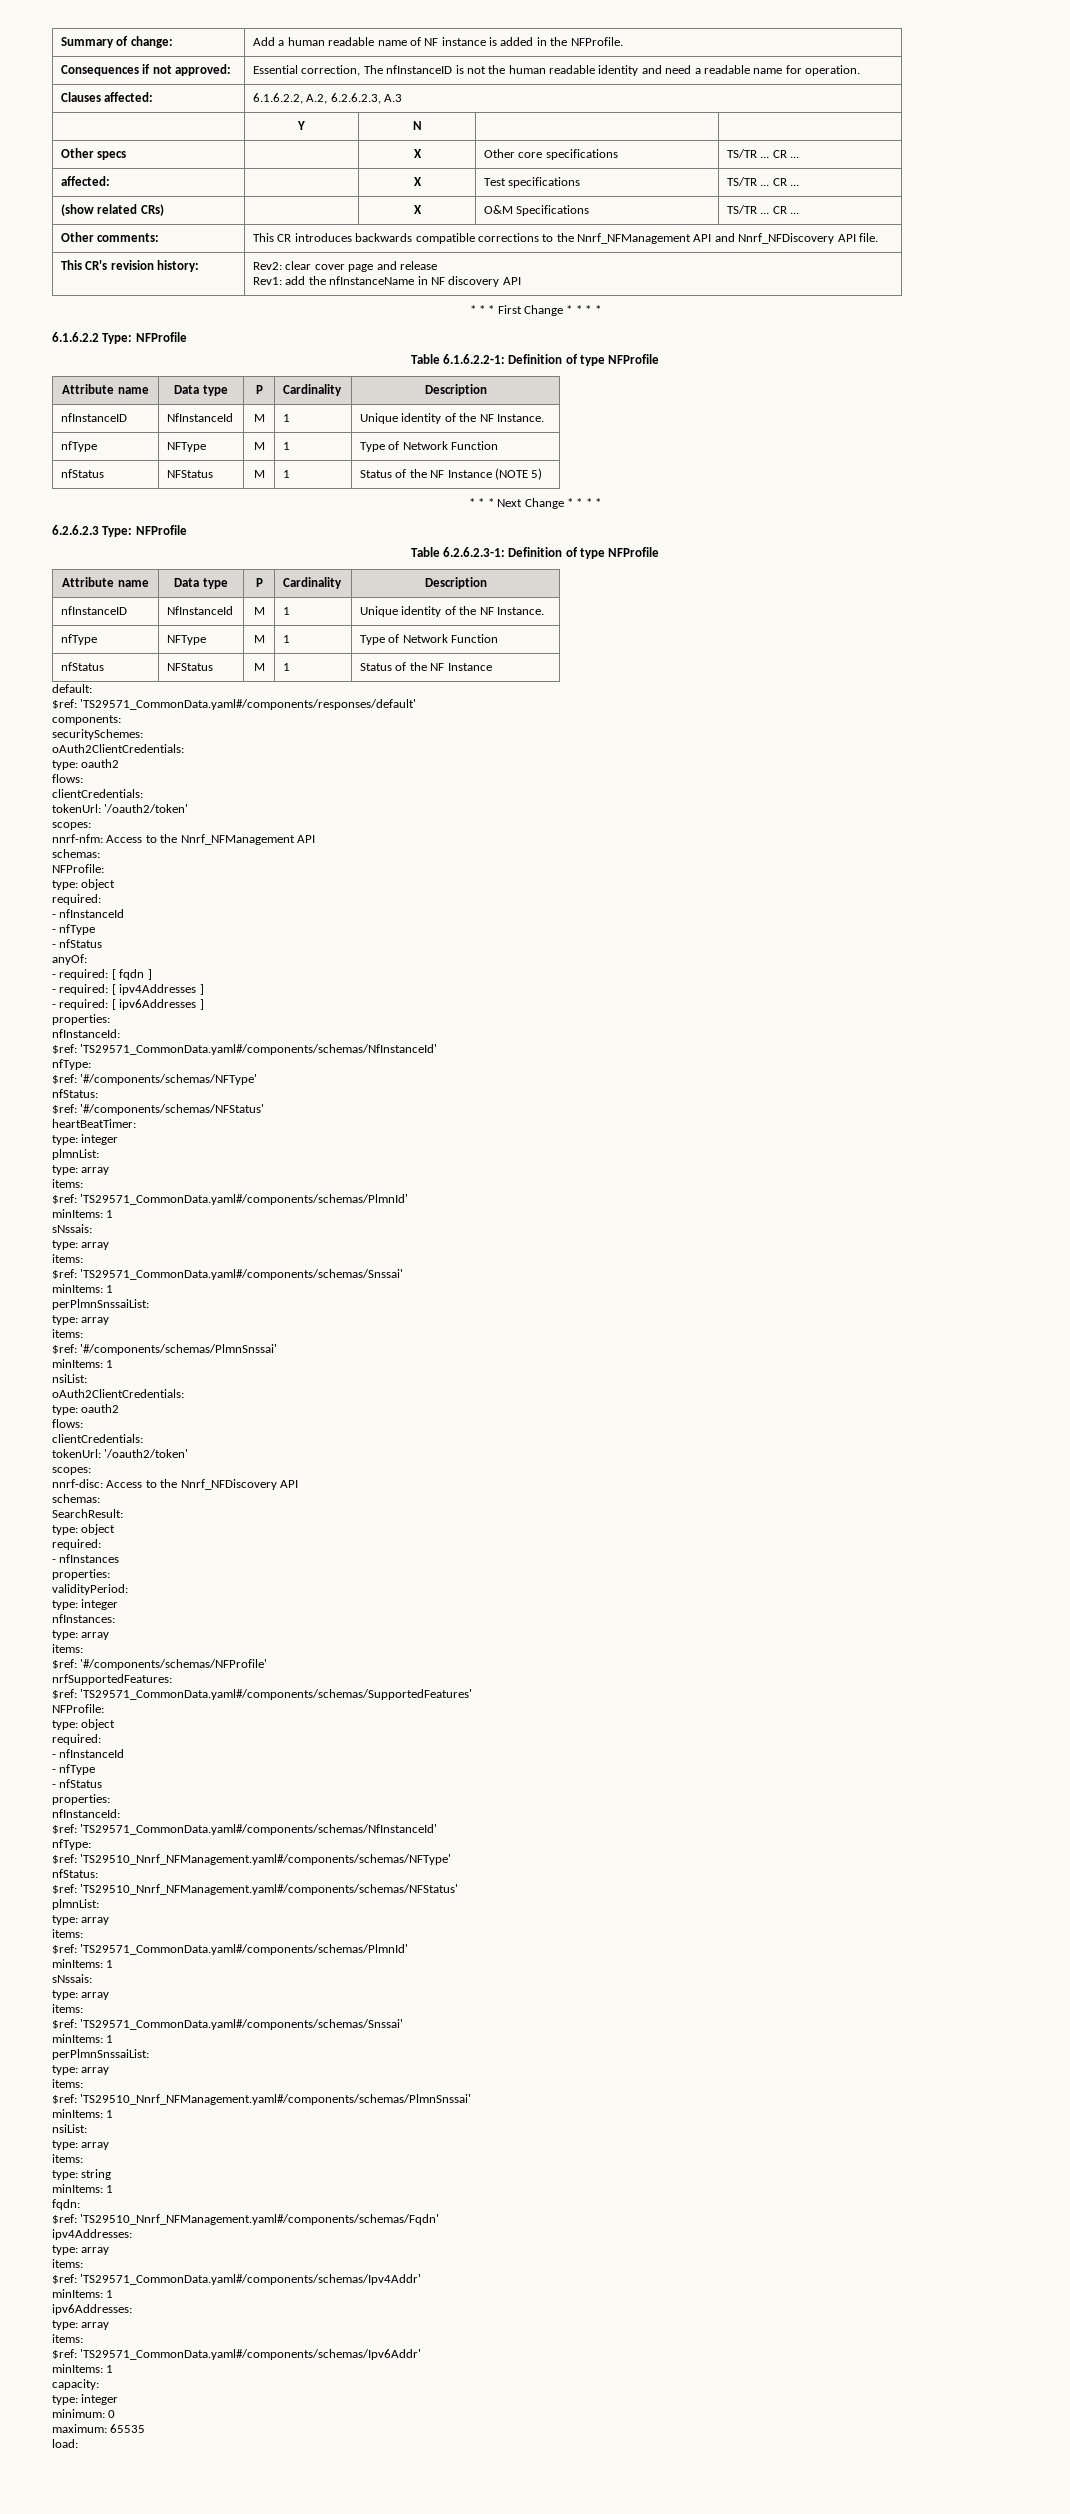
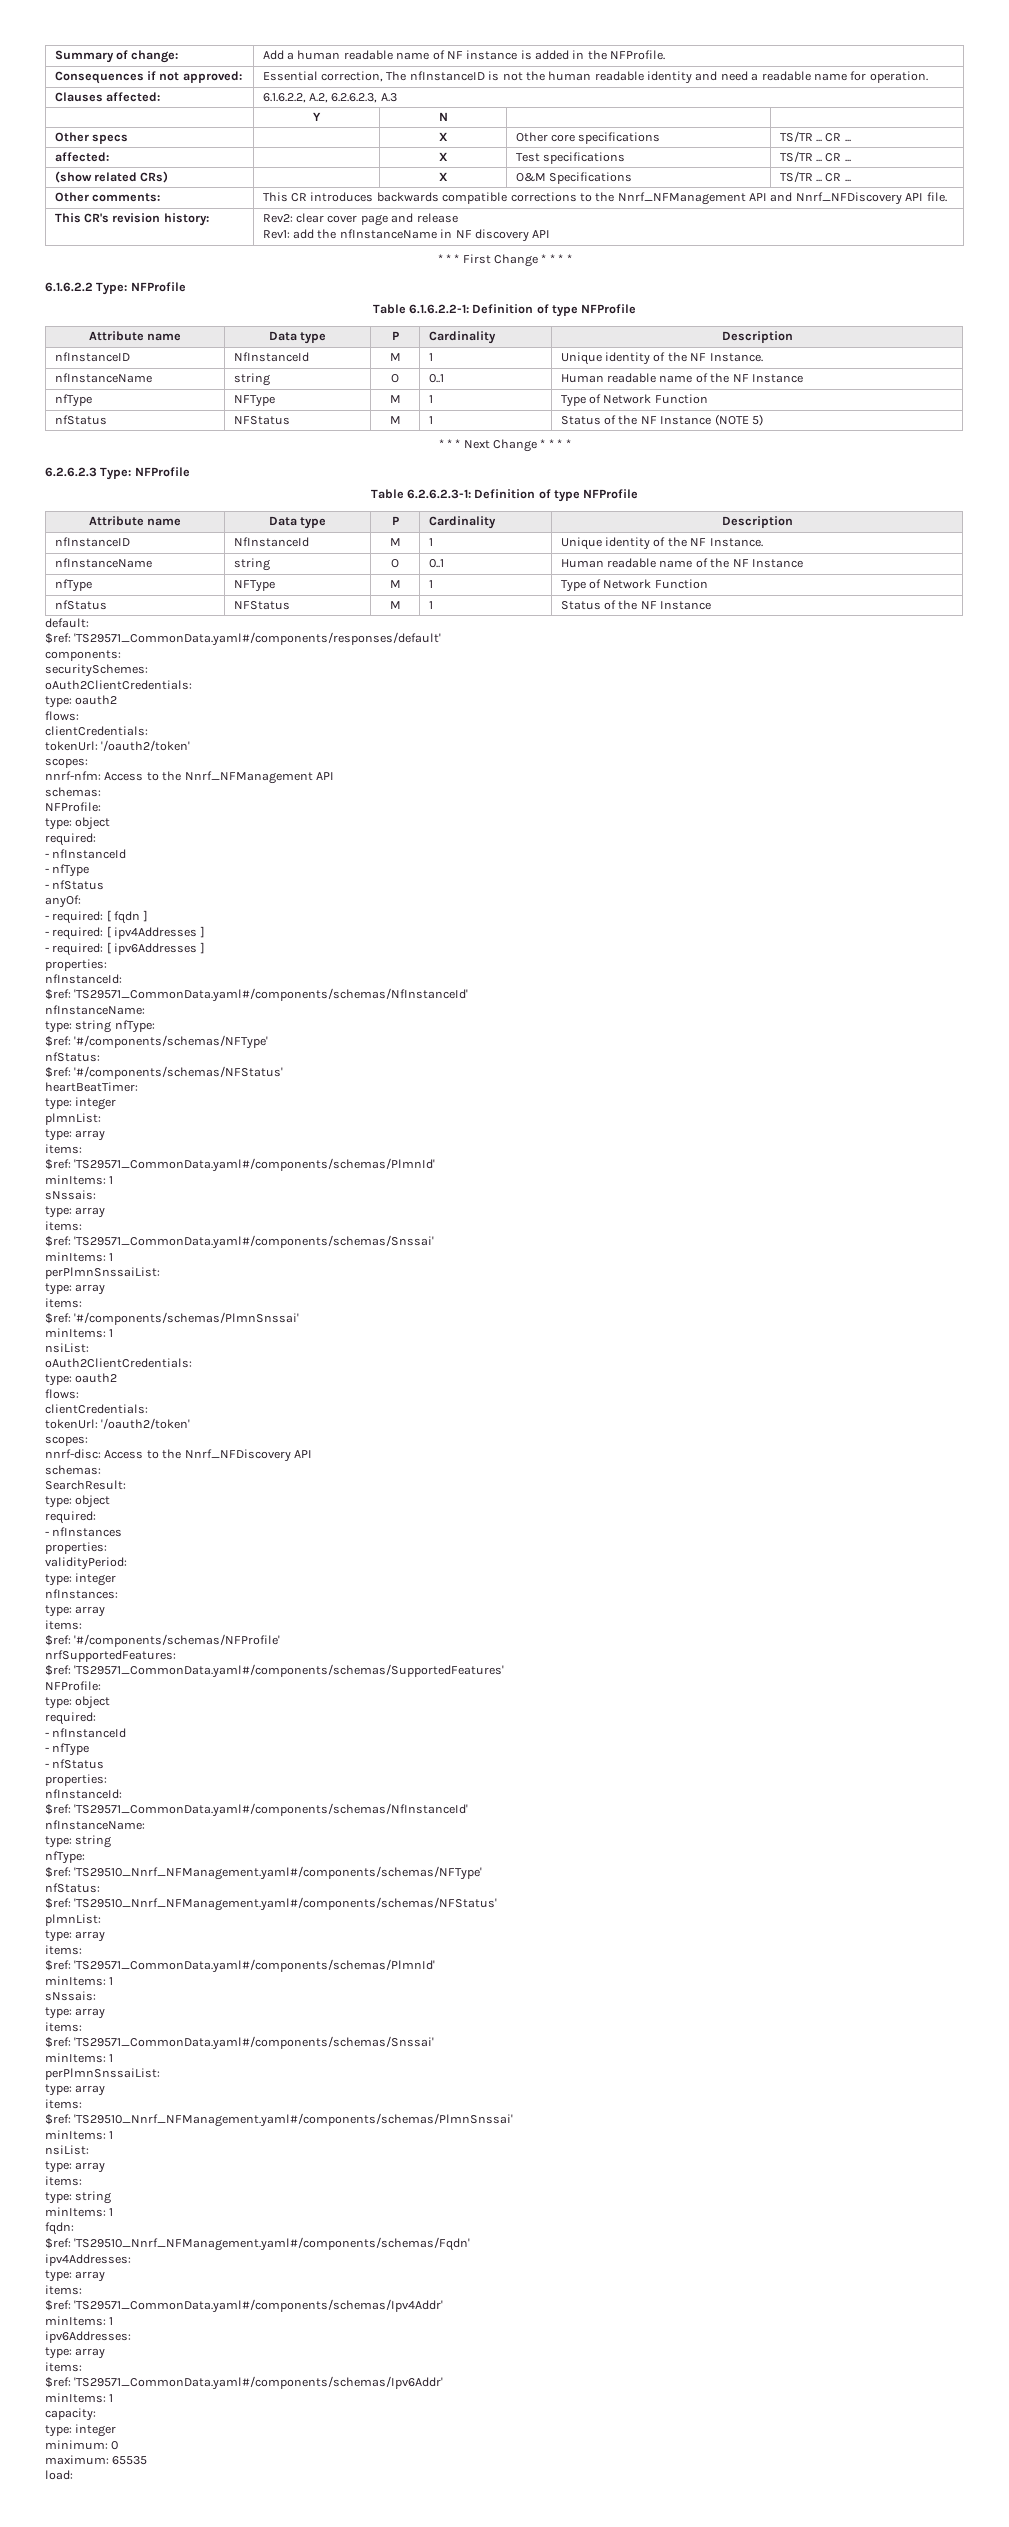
(544, 418) none -> [54,373,152,383] [233,373,270,386] [391,374,399,383] [428,374,444,383] [560,373,803,383] // nfInstanceName | string | O | 0..1 | Human readable name of the NF Instance
(544, 611) none -> [54,558,152,568] [233,558,270,571] [391,559,399,568] [428,559,444,568] [560,558,803,568] // nfInstanceName | string | O | 0..1 | Human readable name of the NF Instance
(438, 1049) none -> [45,1005,145,1015] [45,1020,112,1033] nfInstanceName: // type: string
(438, 1829) none -> [45,1820,145,1830] [45,1835,112,1848] // nfInstanceName: // type: string

